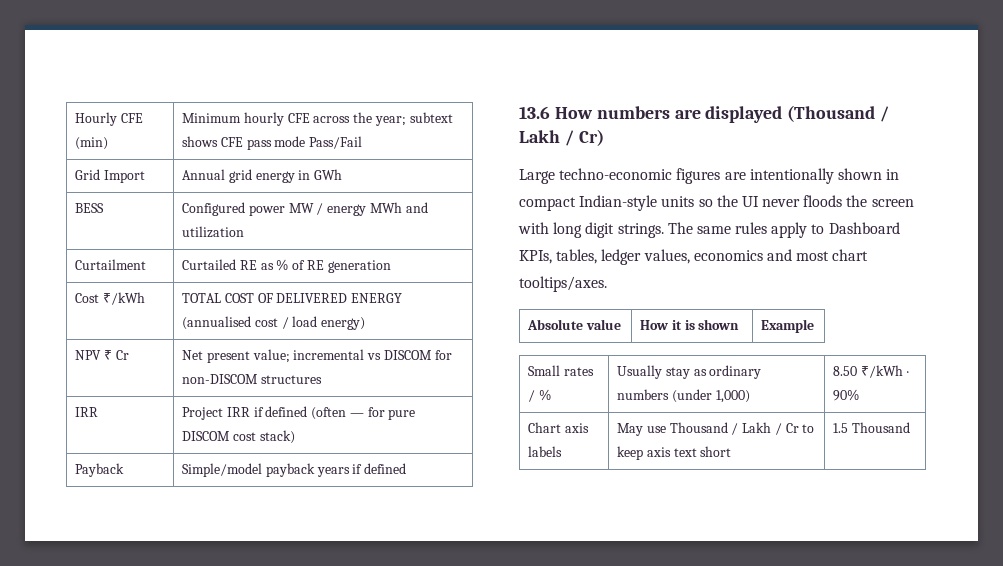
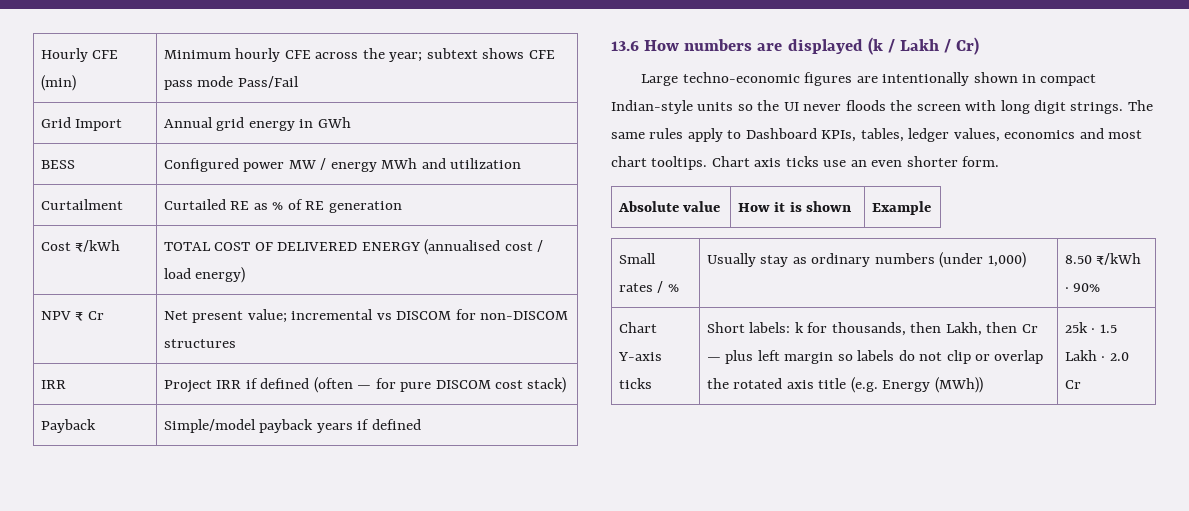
[787,105,876,122] (Thousand -> [867,37,883,55] (k
[519,276,607,292] tooltips/axes. -> [651,156,1000,170] tooltips. Chart axis ticks use an even shorter form.
[564,423,589,433] [528,446,563,457] [617,422,815,436] [617,446,732,460] [833,422,910,433] axis labels | May use Thousand / Lakh / Cr to keep axis text short | 1.5 Thousand -> [617,352,662,361] [618,378,652,389] [706,322,1038,336] [706,350,1044,364] [706,377,983,393] [1064,322,1117,333] [1064,350,1129,361] [1064,380,1081,389] Y-axis ticks | Short labels: k for thousands, then Lakh, then Cr — plus left margin so labels do not clip or overlap the rotated axis title (e.g. Energy (MWh)) | 25k · 1.5 Lakh · 2.0 Cr

